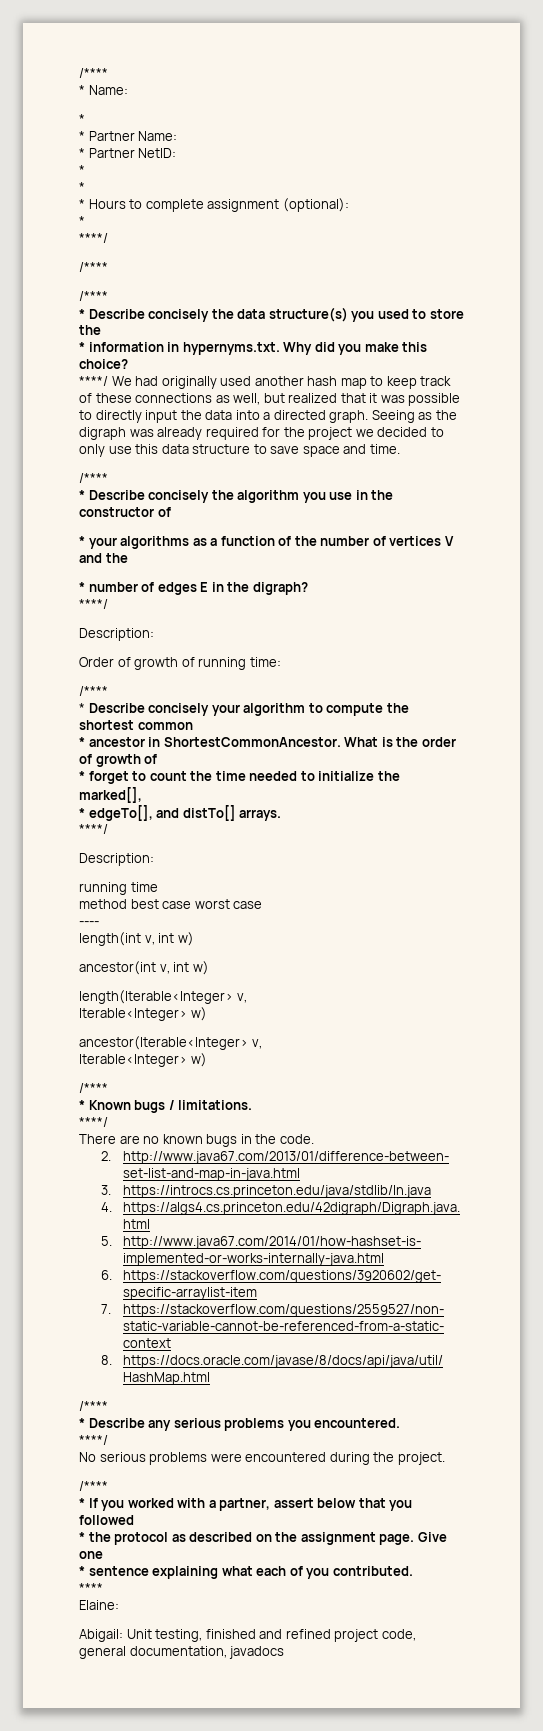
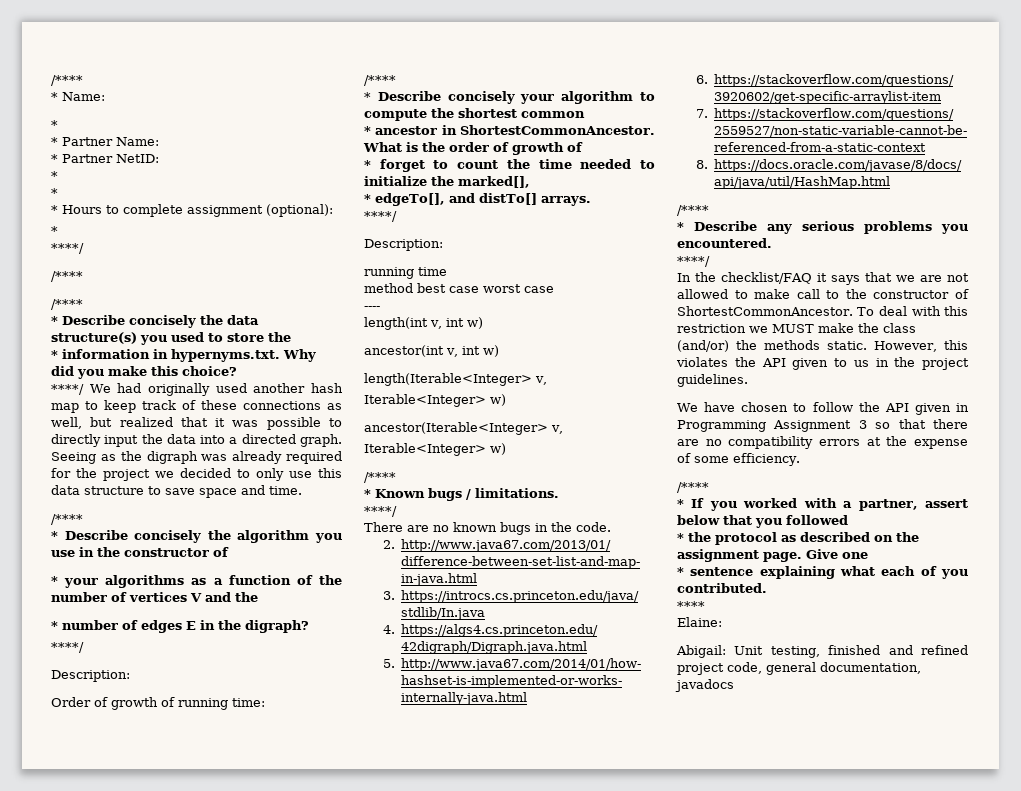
[79,1452,445,1465] No serious problems were encountered during the project. -> [677,272,969,285] [677,289,969,299] [677,306,968,316] [677,323,916,333] [677,340,968,352] [676,357,969,370] [677,374,748,387] [677,402,969,415] [677,419,968,432] [677,436,968,449] [677,453,800,466] In the checklist/FAQ it says that we are not allowed to make call to the constructor of ShortestCommonAncestor. To deal with this restriction we MUST make the class (and/or) the methods static. However, this violates the API given to us in the project guidelines. // We have chosen to follow the API given in Programming Assignment 3 so that there are no compatibility errors at the expense of some efficiency.

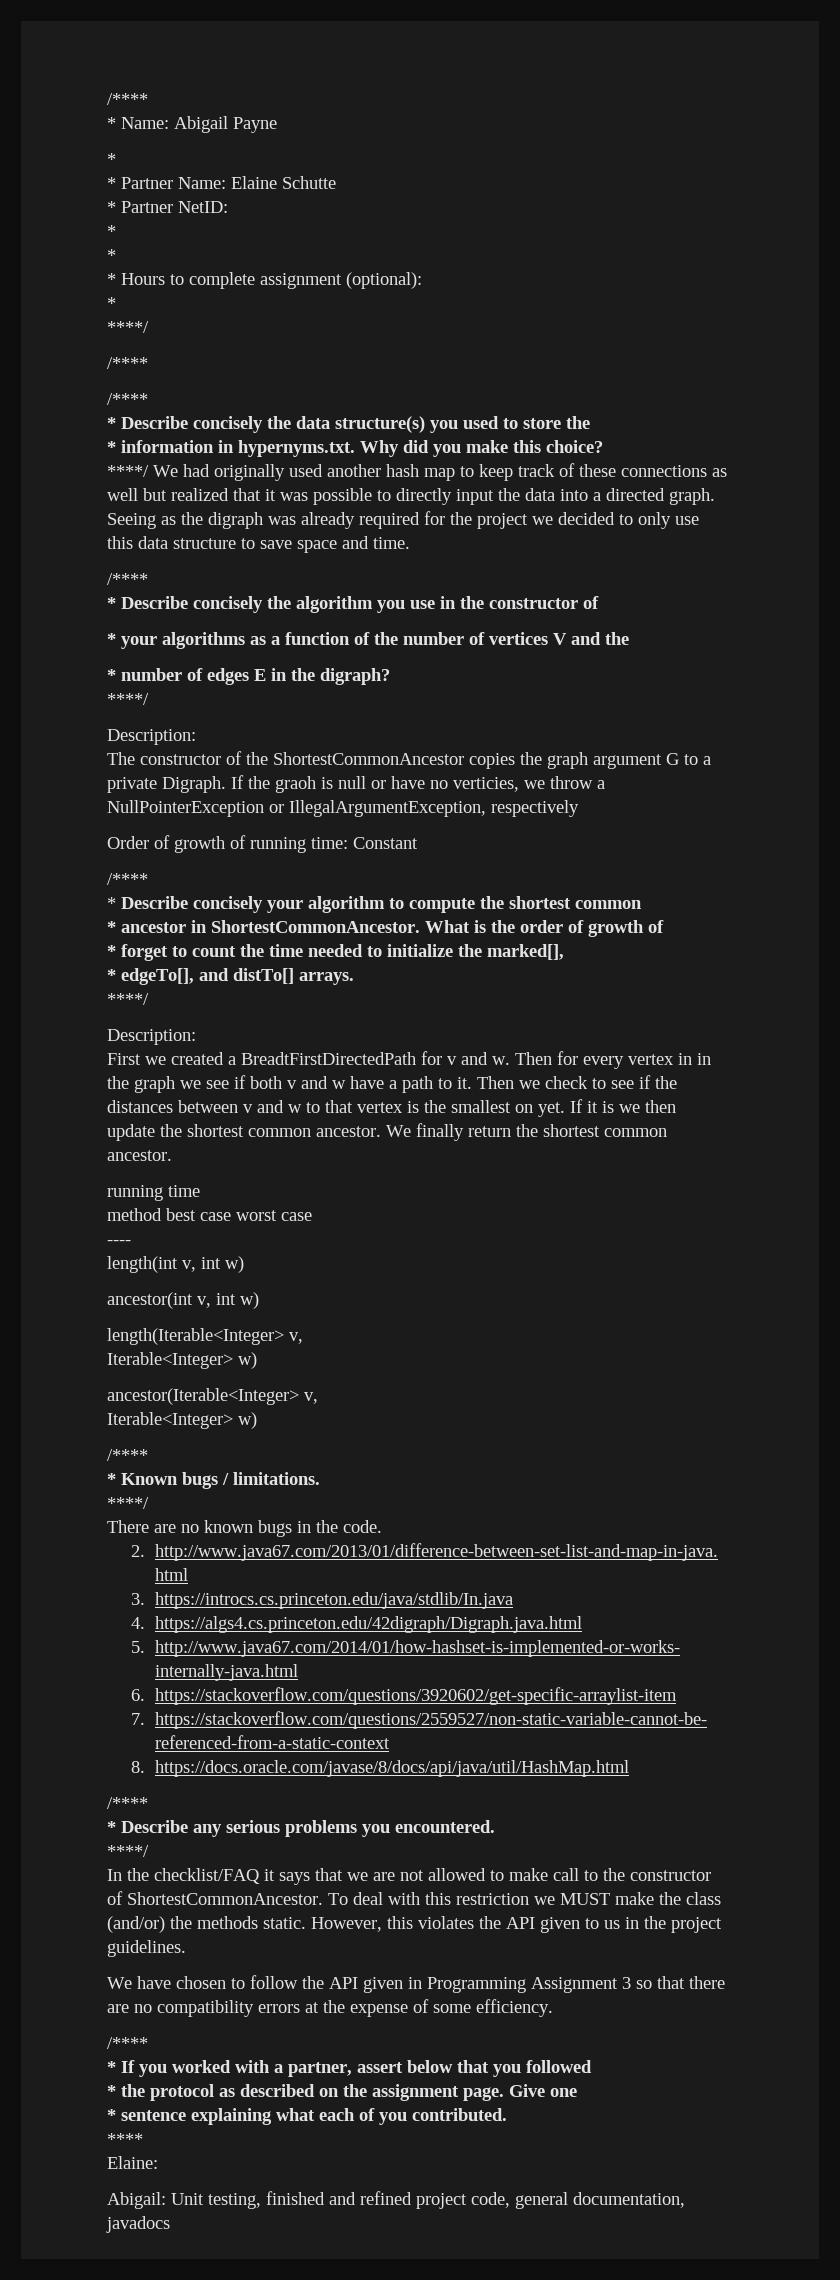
(105, 96) none -> [174,116,277,133] Abigail Payne
(159, 141) none -> [231,176,336,189] Elaine Schutte
[51,417,82,429] well, -> [107,488,138,501] well
(130, 676) none -> [107,751,711,769] [107,775,605,793] [107,800,579,817] // The constructor of the ShortestCommonAncestor copies the graph argument G to a private Digraph. If the graoh is null or have no verticies, we throw a NullPointerException or IllegalArgumentException, respectively
(265, 702) none -> [353,837,418,849] Constant
(443, 245) none -> [107,1051,711,1069] [107,1075,677,1093] [107,1099,676,1117] [107,1123,667,1141] [107,1150,172,1161] // First we created a BreadtFirstDirectedPath for v and w. Then for every vertex in in the graph we see if both v and w have a path to it. Then we check to see if the distances between v and w to that vertex is the smallest on yet. If it is we then update the shortest common ancestor. We finally return the shortest common ancestor.

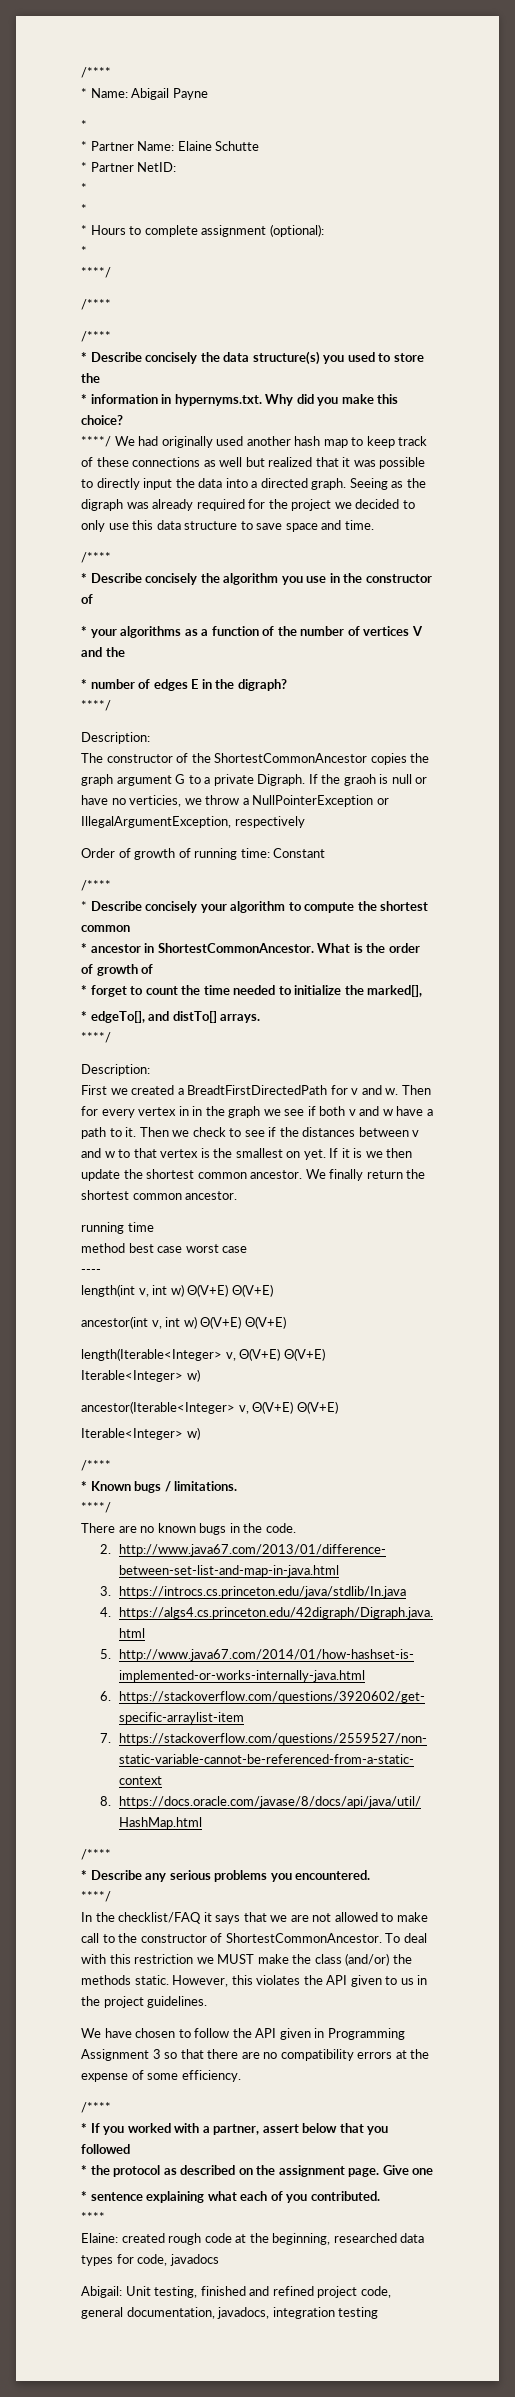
(244, 1264) none -> [187,1284,273,1297] Θ(V+E) Θ(V+E)
(259, 1300) none -> [200,1316,286,1329] Θ(V+E) Θ(V+E)
(303, 1338) none -> [239,1348,325,1361] Θ(V+E) Θ(V+E)
(318, 1398) none -> [252,1401,338,1414] Θ(V+E) Θ(V+E)
(158, 2162) none -> [121,2233,425,2245] [81,2254,219,2266] created rough code at the beginning, researched data types for code, javadocs
[106,2216,170,2233] javadocs -> [217,2307,379,2319] javadocs, integration testing

